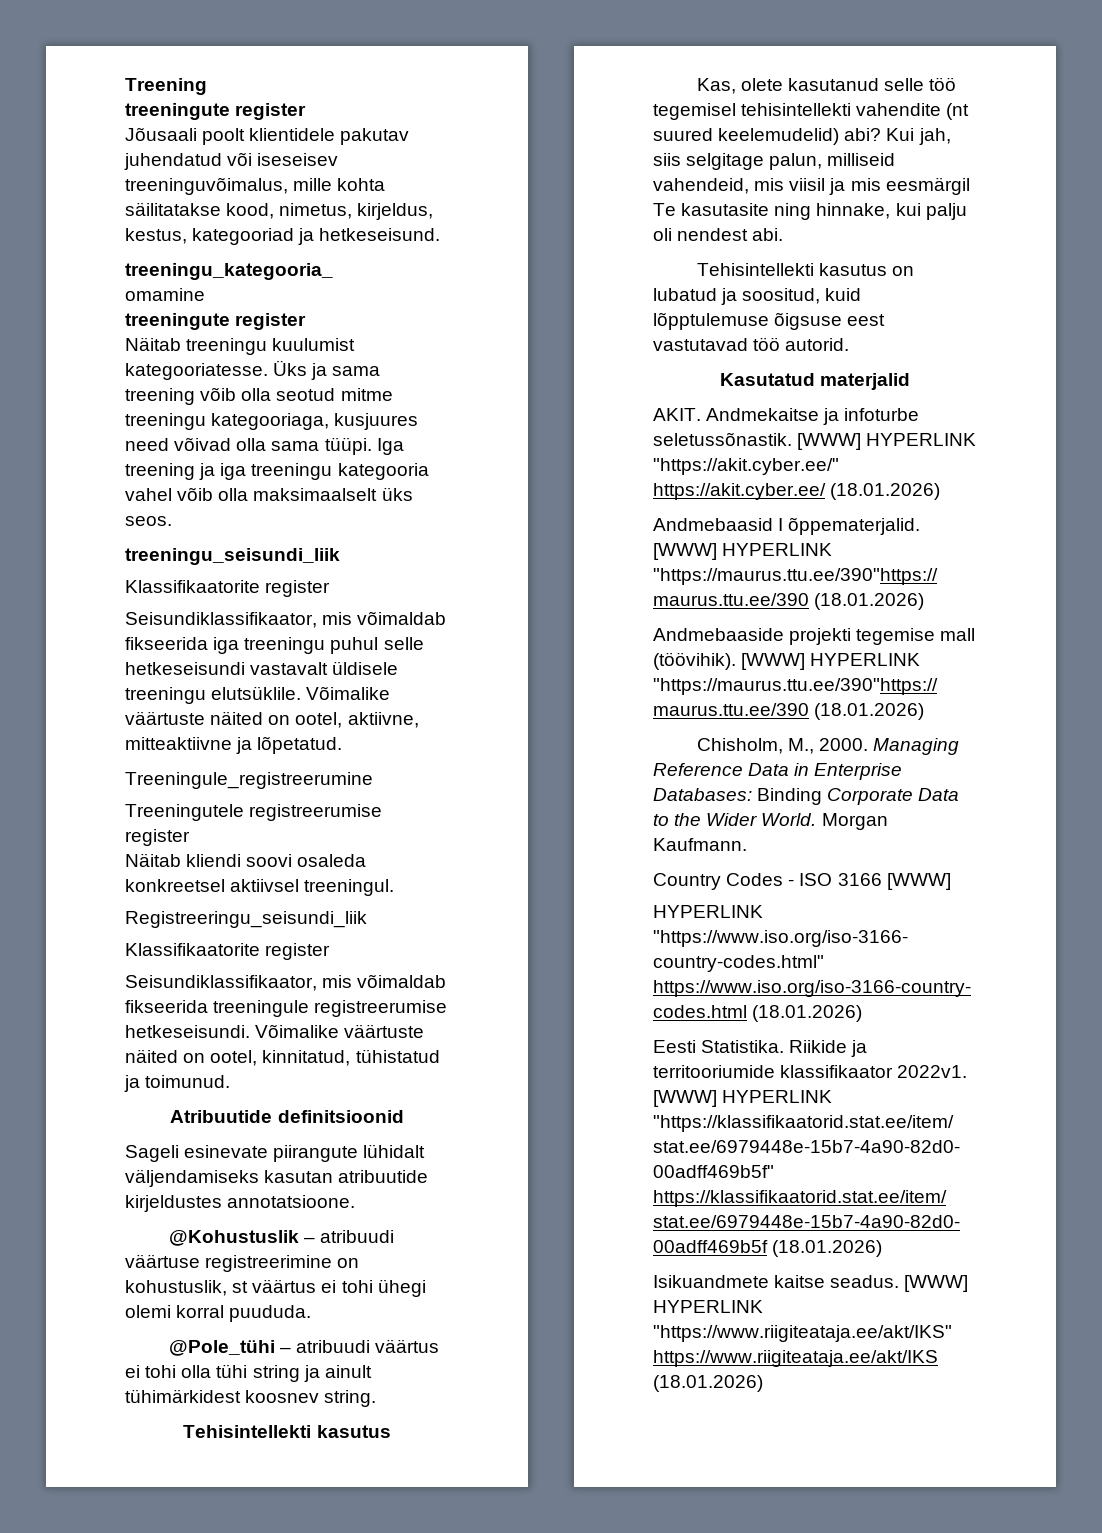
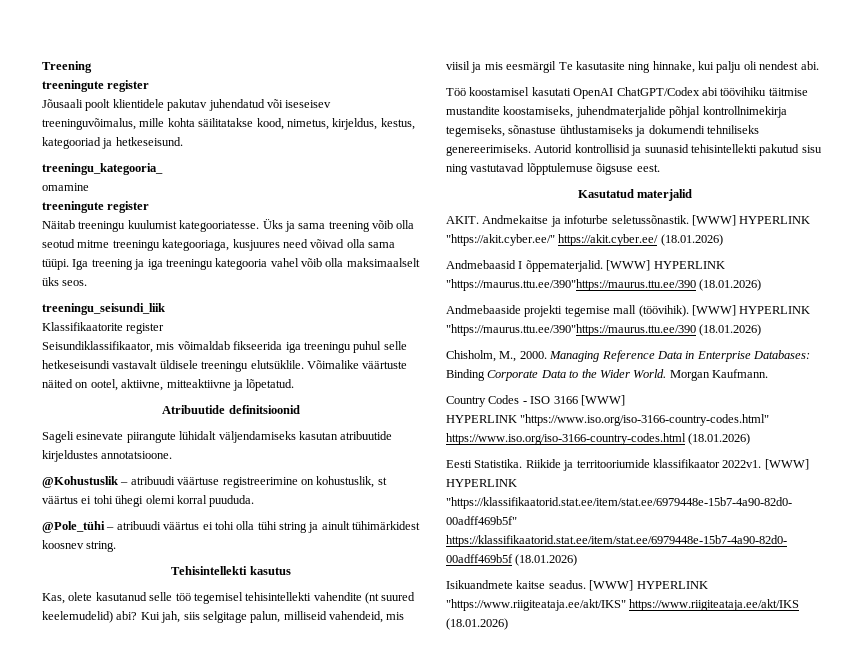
[125,772,373,789] [125,804,383,821] [125,829,190,846] [125,853,367,867] [125,879,395,896] [125,911,367,928] [125,943,331,960] [125,974,447,991] [125,1000,448,1017] [125,1024,425,1038] [125,1049,440,1066] [124,1075,231,1092] // Treeningule_registreerumine // Treeningutele registreerumise register // Näitab kliendi soovi osaleda konkreetsel aktiivsel treeningul. // Registreeringu_seisundi_liik // Klassifikaatorite register // Seisundiklassifikaator, mis võimaldab fikseerida treeningule registreerumise hetkeseisundi. Võimalike väärtuste näited on ootel, kinnitatud, tühistatud ja toimunud. -> (295, 385) none
[696,263,915,276] [653,288,862,305] [653,312,886,330] [653,337,850,351] Tehisintellekti kasutus on lubatud ja soositud, kuid lõpptulemuse õigsuse eest vastutavad töö autorid. -> [446,87,808,99] [446,106,787,118] [446,125,759,137] [446,144,822,156] [446,163,660,175] Töö koostamisel kasutati OpenAI ChatGPT/Codex abi töövihiku täitmise mustandite koostamiseks, juhendmaterjalide põhjal kontrollnimekirja tegemiseks, sõnastuse ühtlustamiseks ja dokumendi tehniliseks genereerimiseks. Autorid kontrollisid ja suunasid tehisintellekti pakutud sisu ning vastutavad lõpptulemuse õigsuse eest.

